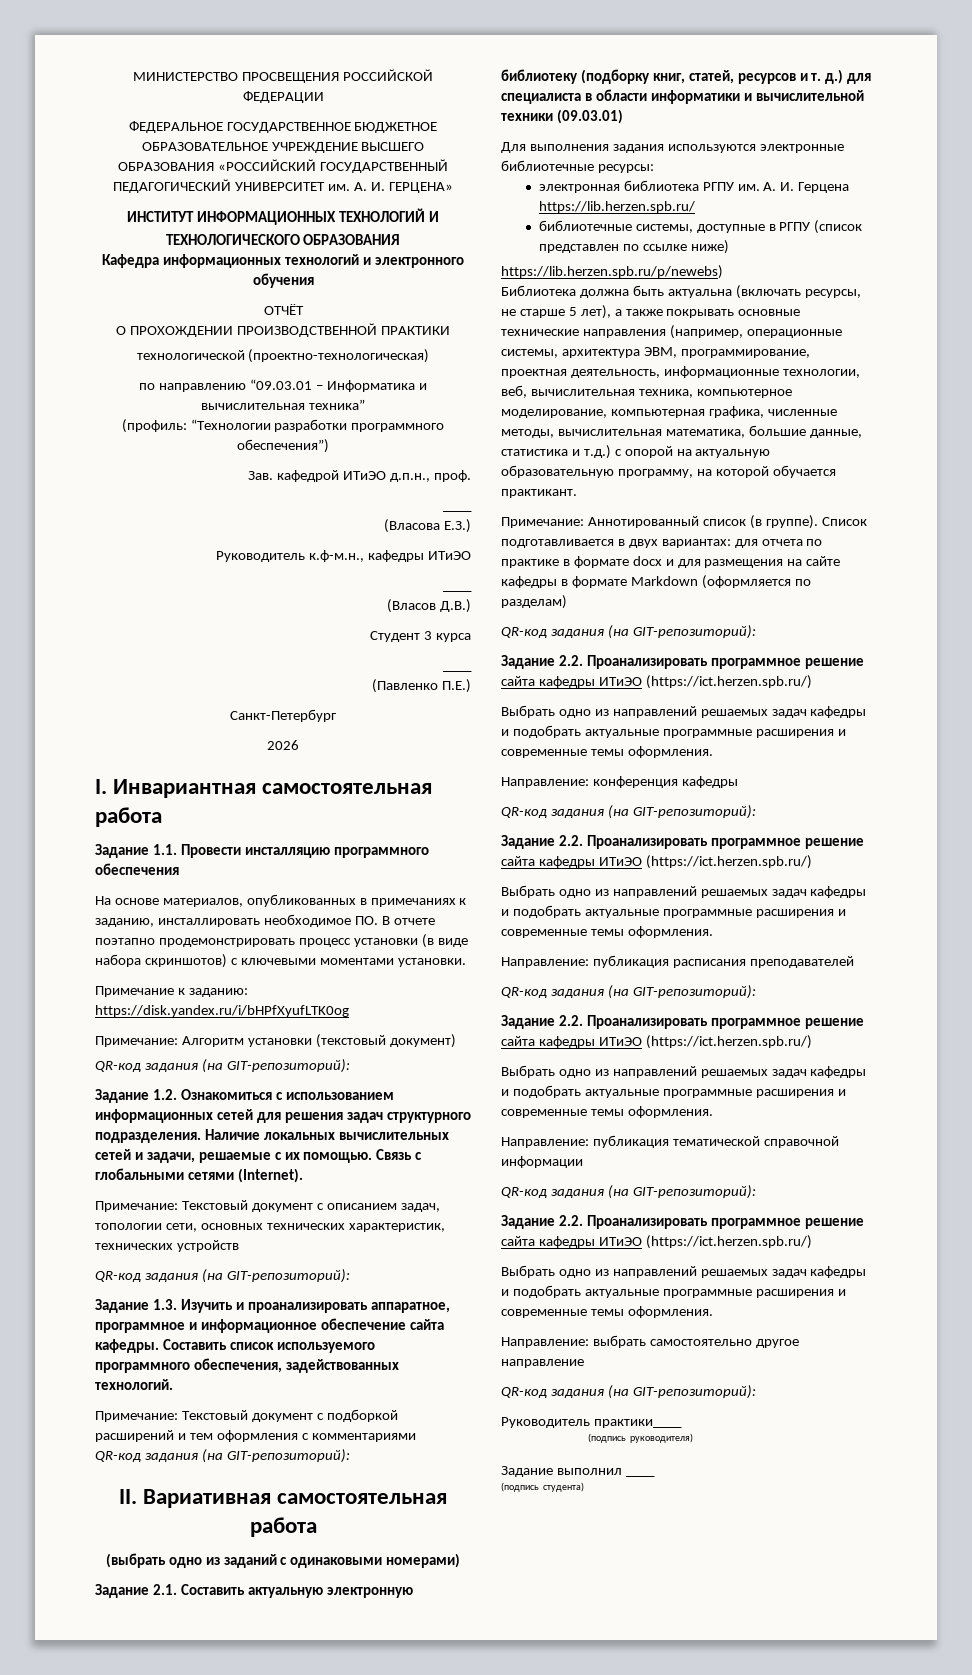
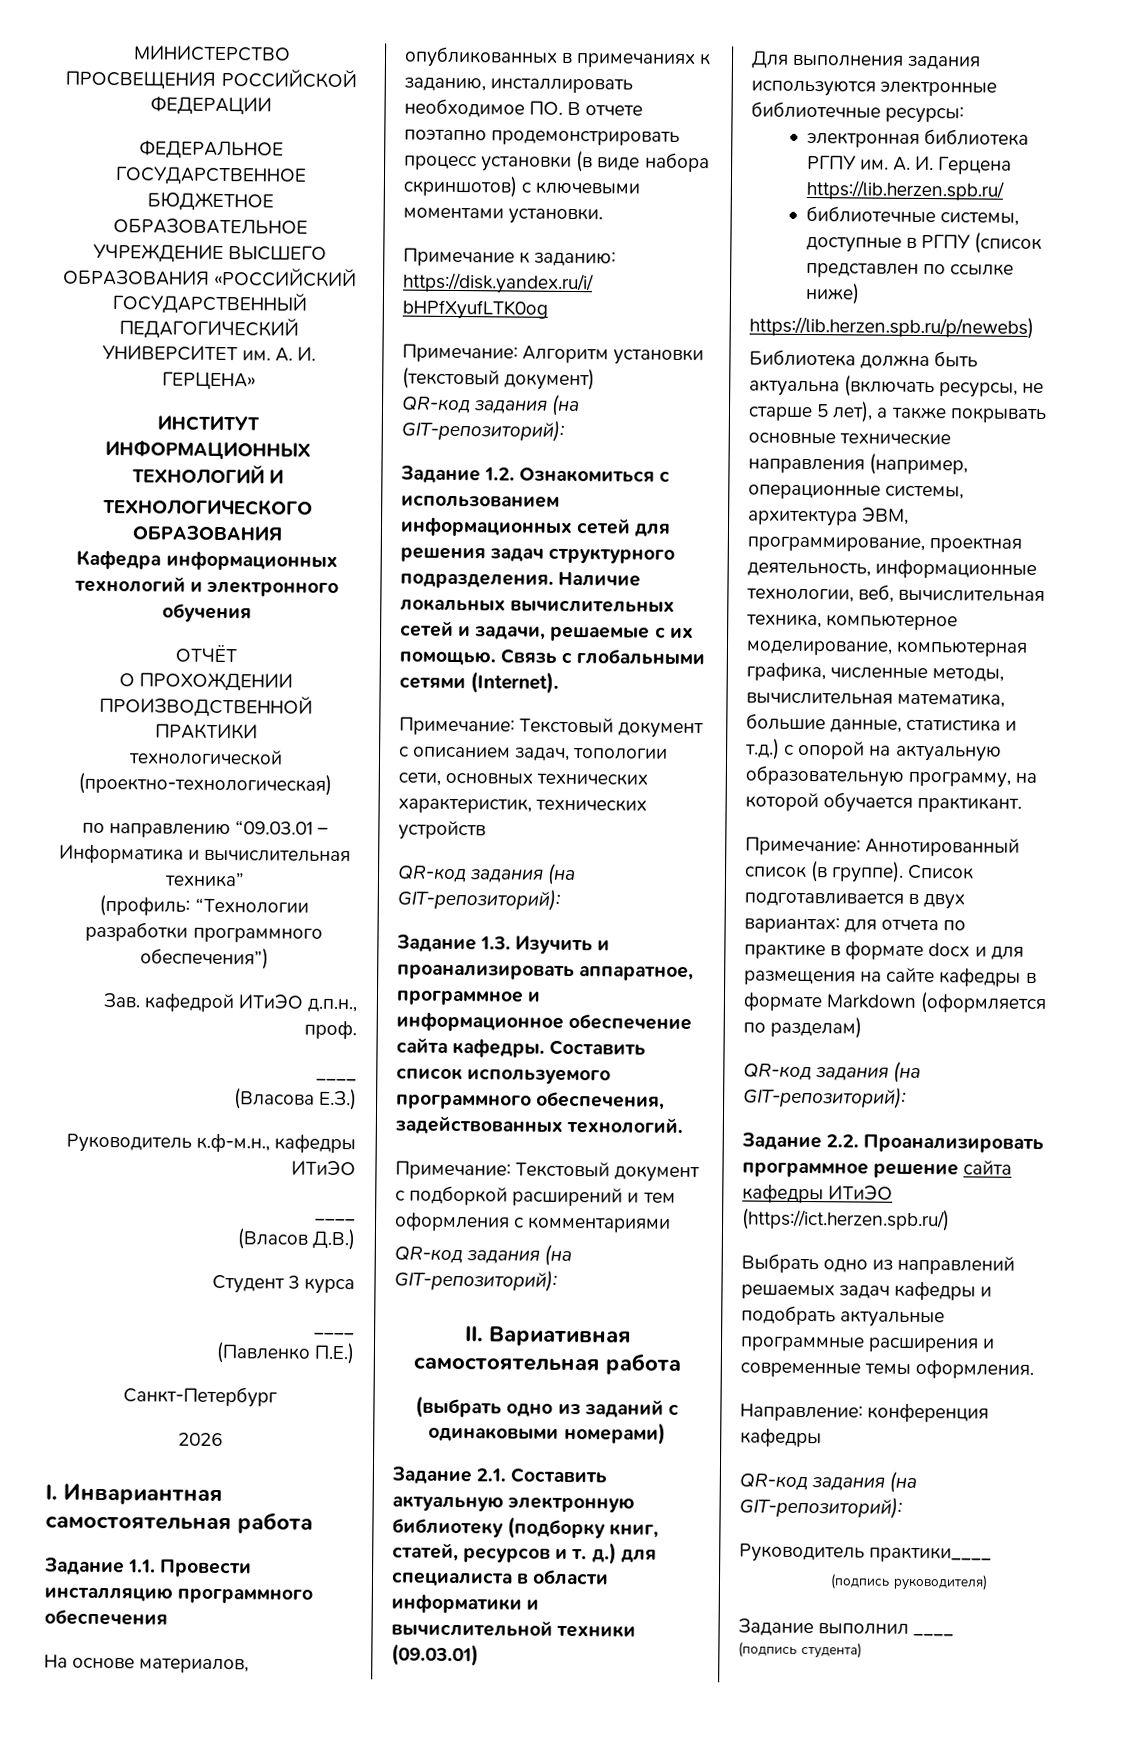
[501,835,864,849] [501,855,812,869] [501,885,867,898] [501,905,846,918] [501,926,713,938] [501,955,854,968] [501,985,756,999] [501,1015,864,1029] [501,1035,812,1049] [501,1065,867,1078] [501,1085,846,1098] [501,1106,713,1118] [501,1135,839,1148] [501,1156,583,1168] [501,1185,756,1199] [501,1215,864,1229] [501,1235,812,1249] [501,1265,867,1278] [501,1285,846,1298] [501,1306,713,1318] [501,1335,799,1348] [501,1359,584,1368] [501,1385,756,1399] // Задание 2.2. Проанализировать программное решение сайта кафедры ИТиЭО (https://ict.herzen.spb.ru/) // Выбрать одно из направлений решаемых задач кафедры и подобрать актуальные программные расширения и современные темы оформления. // Направление: публикация расписания преподавателей // QR-код задания (на GIT-репозиторий): // Задание 2.2. Проанализировать программное решение сайта кафедры ИТиЭО (https://ict.herzen.spb.ru/) // Выбрать одно из направлений решаемых задач кафедры и подобрать актуальные программные расширения и современные темы оформления. // Направление: публикация тематической справочной информации // QR-код задания (на GIT-репозиторий): // Задание 2.2. Проанализировать программное решение сайта кафедры ИТиЭО (https://ict.herzen.spb.ru/) // Выбрать одно из направлений решаемых задач кафедры и подобрать актуальные программные расширения и современные темы оформления. // Направление: выбрать самостоятельно другое направление // QR-код задания (на GIT-репозиторий): -> (903, 1507) none

